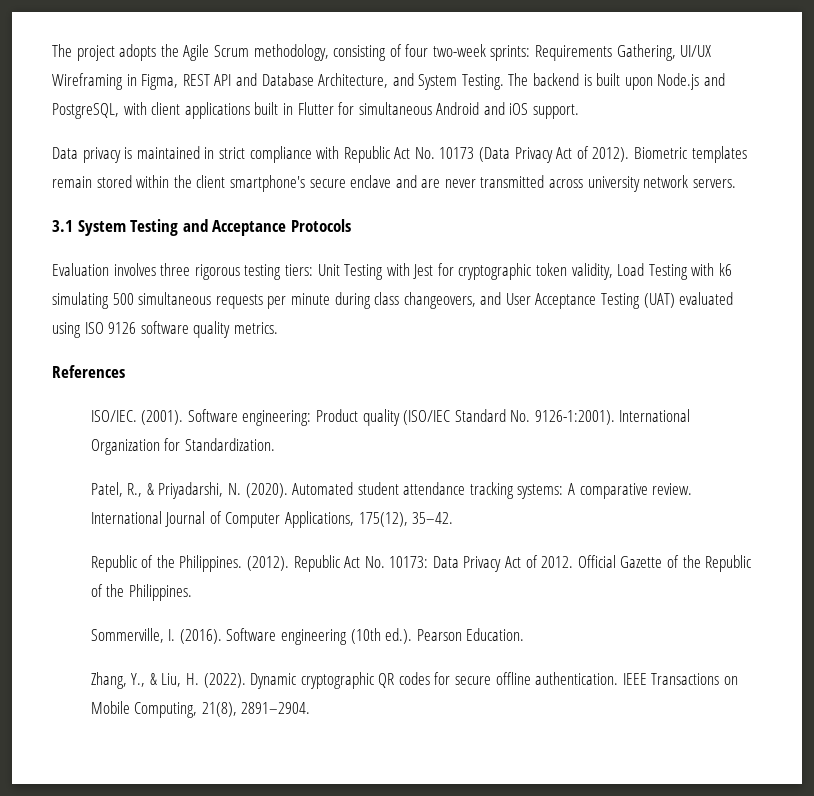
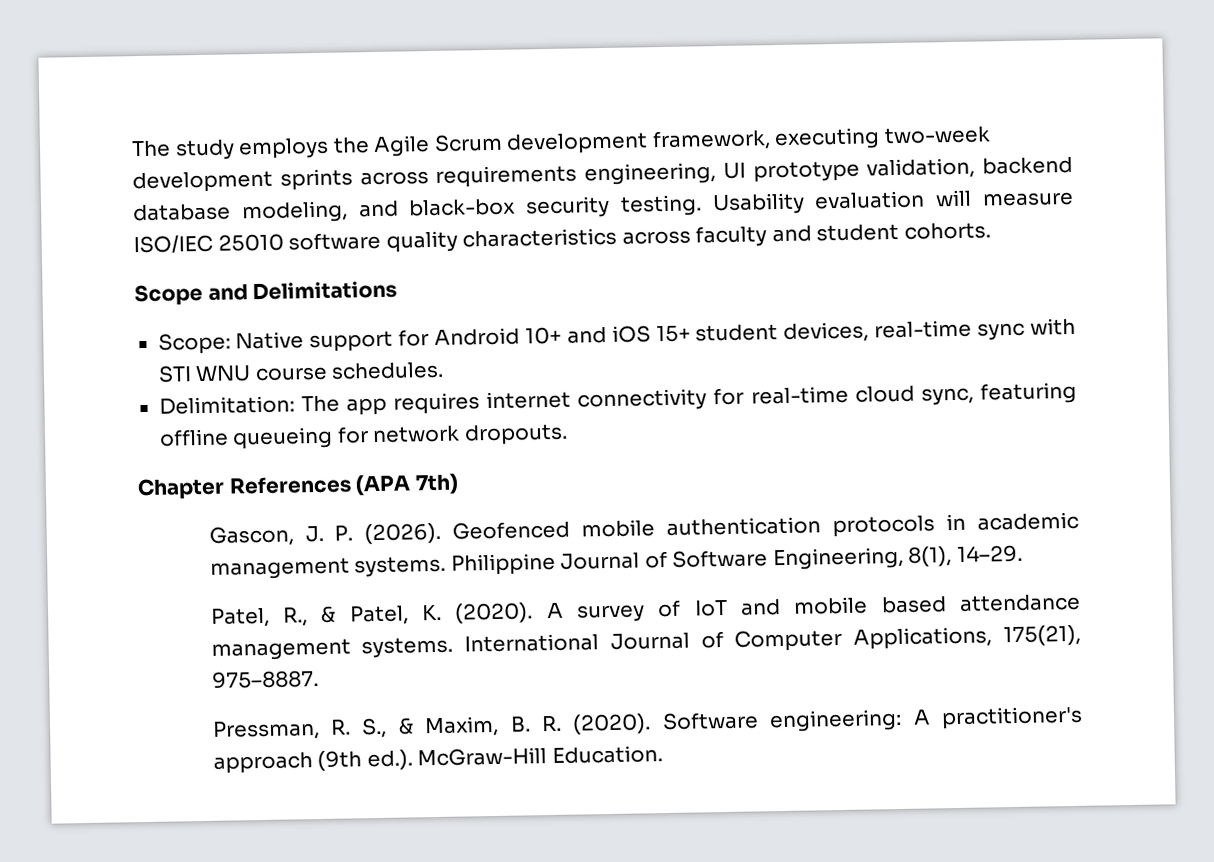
[52,44,157,61] The project adopts -> [131,137,330,161] The study employs
[253,44,712,61] [52,73,726,90] [52,102,580,119] [52,146,747,163] [52,175,736,192] [52,219,351,236] [52,263,732,280] [52,292,734,309] [52,321,278,338] [52,365,125,378] [90,409,691,426] [90,438,275,455] [90,482,693,499] methodology, consisting of four two-week sprints: Requirements Gathering, UI/UX Wireframing in Figma, REST API and Database Architecture, and System Testing. The backend is built upon Node.js and PostgreSQL, with client applications built in Flutter for simultaneous Android and iOS support. // Data privacy is maintained in strict compliance with Republic Act No. 10173 (Data Privacy Act of 2012). Biometric templates remain stored within the client smartphone's secure enclave and are never transmitted across university network servers. // 3.1 System Testing and Acceptance Protocols // Evaluation involves three rigorous testing tiers: Unit Testing with Jest for cryptographic token validity, Load Testing with k6 simulating 500 simultaneous requests per minute during class changeovers, and User Acceptance Testing (UAT) evaluated using ISO 9126 software quality metrics. // References // ISO/IEC. (2001). Software engineering: Product quality (ISO/IEC Standard No. 9126-1:2001). International Organization for Standardization. // Patel, R., & Priyadarshi, N. (2020). Automated student attendance tracking systems: A comparative review. -> [506,126,991,155] [132,156,1073,194] [133,189,1075,224] [133,222,991,255] [134,280,398,307] [157,317,1077,355] [157,361,445,383] [158,381,1077,416] [158,423,568,450] [137,473,459,501] [208,511,1079,547] [209,544,1023,580] [209,593,1082,628] [210,636,454,661] development framework, executing two-week development sprints across requirements engineering, UI prototype validation, backend database modeling, and black-box security testing. Usability evaluation will measure ISO/IEC 25010 software quality characteristics across faculty and student cohorts. // Scope and Delimitations // Scope: Native support for Android 10+ and iOS 15+ student devices, real-time sync with STI WNU course schedules. // Delimitation: The app requires internet connectivity for real-time cloud sync, featuring offline queueing for network dropouts. // Chapter References (APA 7th) // Gascon, J. P. (2026). Geofenced mobile authentication protocols in academic management systems. Philippine Journal of Software Engineering, 8(1), 14–29. // Patel, R., & Patel, K. (2020). A survey of IoT and mobile based attendance management systems.
[358,512,454,527] [90,555,752,572] [90,584,192,601] [90,628,525,645] [90,672,738,689] [90,701,311,718] 175(12), 35–42. // Republic of the Philippines. (2012). Republic Act No. 10173: Data Privacy Act of 2012. Official Gazette of the Republic of the Philippines. // Sommerville, I. (2016). Software engineering (10th ed.). Pearson Education. // Zhang, Y., & Liu, H. (2022). Dynamic cryptographic QR codes for secure offline authentication. IEEE Transactions on Mobile Computing, 21(8), 2891–2904. -> [1003,624,1081,647] [211,670,319,689] [211,705,1083,741] [212,745,663,774] 175(21), 975–8887. // Pressman, R. S., & Maxim, B. R. (2020). Software engineering: A practitioner's approach (9th ed.). McGraw-Hill Education.

